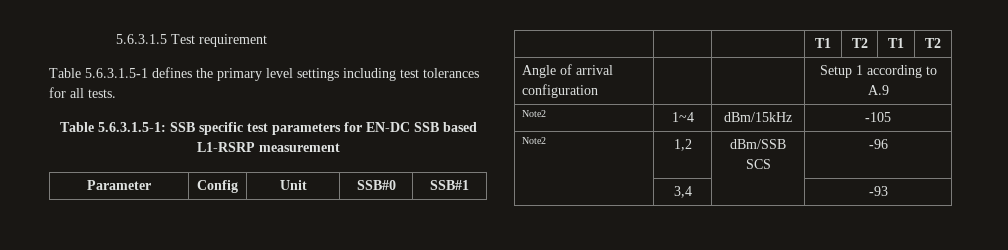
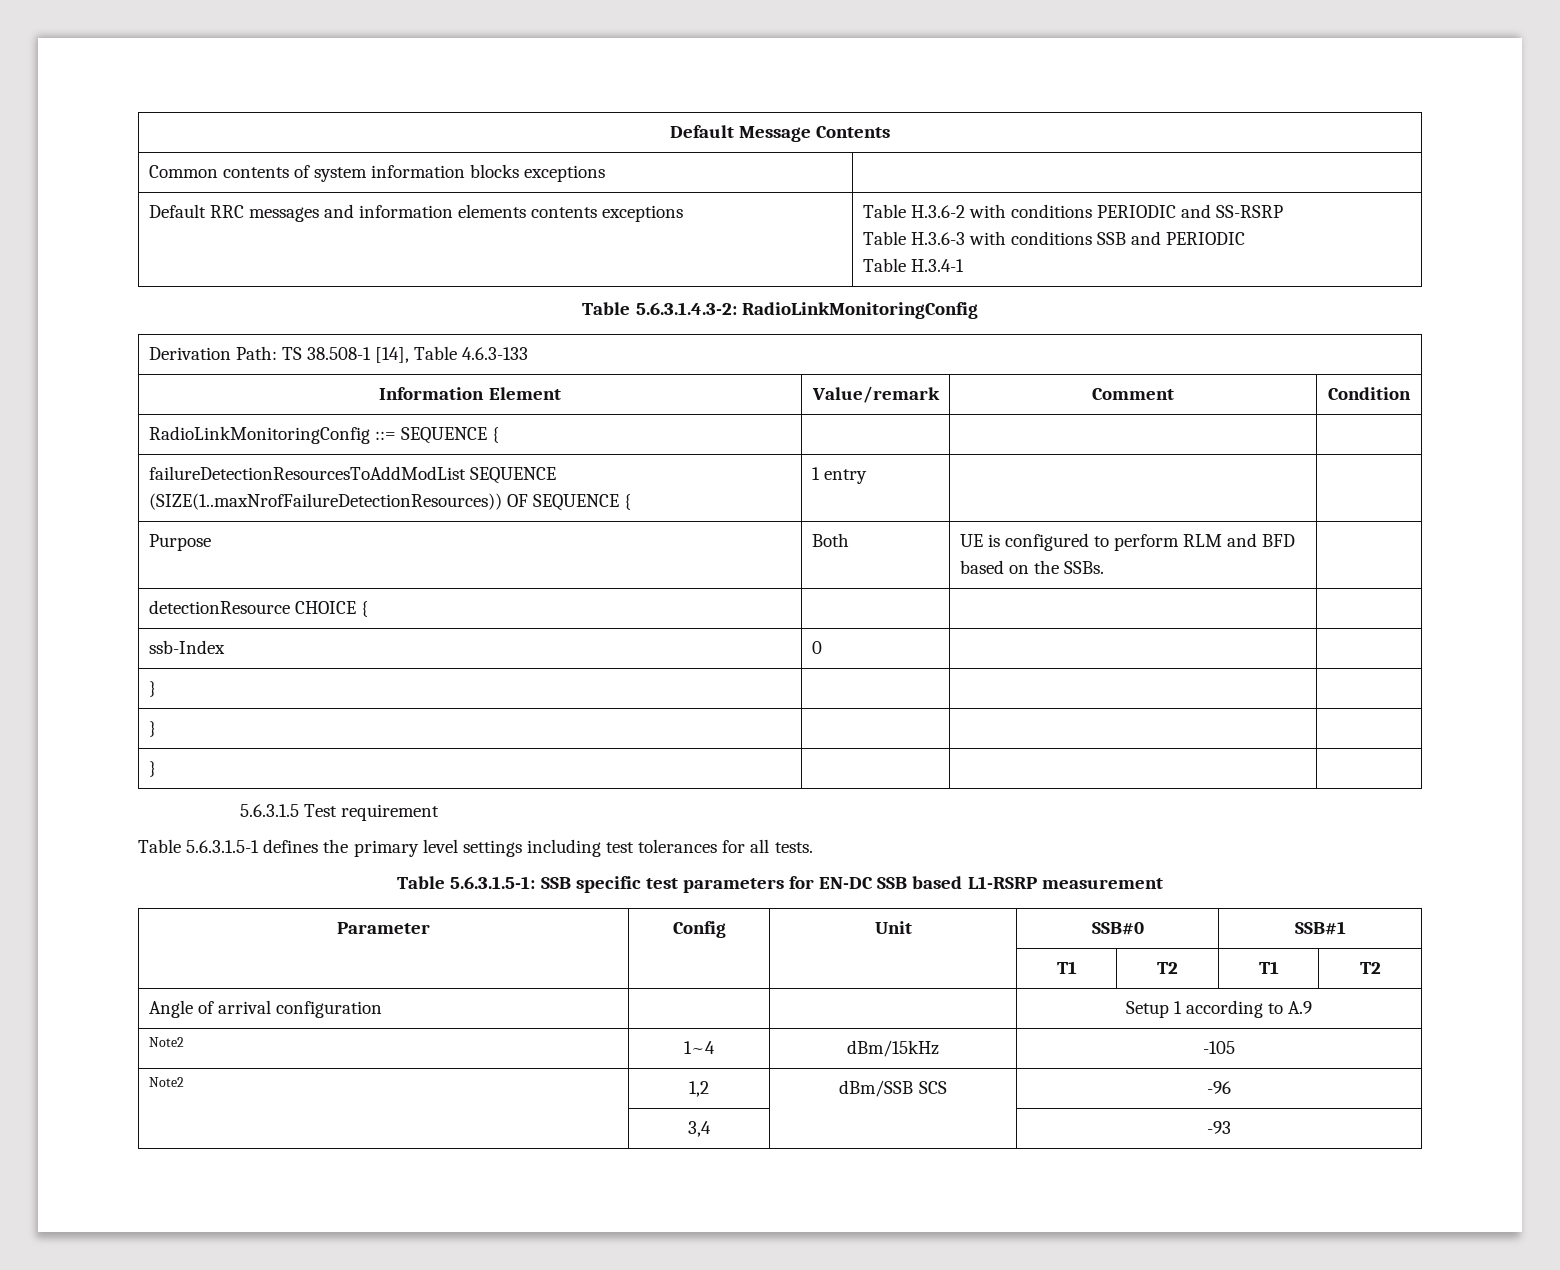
(116, 39) none -> [669,125,891,142] [148,164,606,182] [148,204,684,222] [862,204,1284,218] [862,231,1246,245] [862,258,964,272] [582,302,978,319] [148,346,529,363] [379,387,561,400] [811,386,940,403] [1092,388,1174,400] [1328,387,1411,400] [148,426,499,444] [148,466,556,484] [148,493,631,511] [811,467,867,484] [148,534,211,551] [811,533,849,547] [959,533,1296,551] [959,560,1104,574] [148,600,368,617] [148,640,225,654] [811,641,822,654] [148,681,156,697] [148,721,156,737] [148,761,156,777] Default Message Contents // Common contents of system information blocks exceptions | // Default RRC messages and information elements contents exceptions | Table H.3.6-2 with conditions PERIODIC and SS-RSRP // Table H.3.6-3 with conditions SSB and PERIODIC // Table H.3.4-1 // Table 5.6.3.1.4.3-2: RadioLinkMonitoringConfig // Derivation Path: TS 38.508-1 [14], Table 4.6.3-133 // Information Element | Value/remark | Comment | Condition // RadioLinkMonitoringConfig ::= SEQUENCE { | | | // failureDetectionResourcesToAddModList SEQUENCE (SIZE(1..maxNrofFailureDetectionResources)) OF SEQUENCE { | 1 entry | | // Purpose | Both | UE is configured to perform RLM and BFD based on the SSBs. | // detectionResource CHOICE { | | | // ssb-Index | 0 | | // } | | | // } | | | // } | | | //

